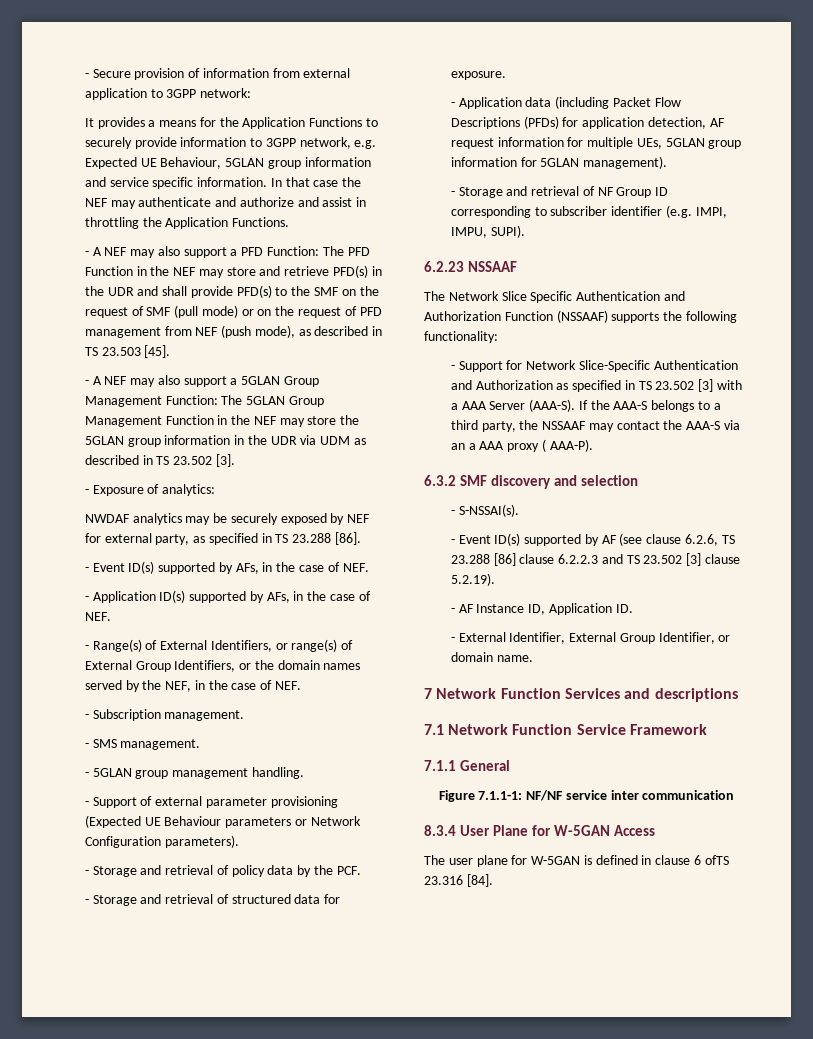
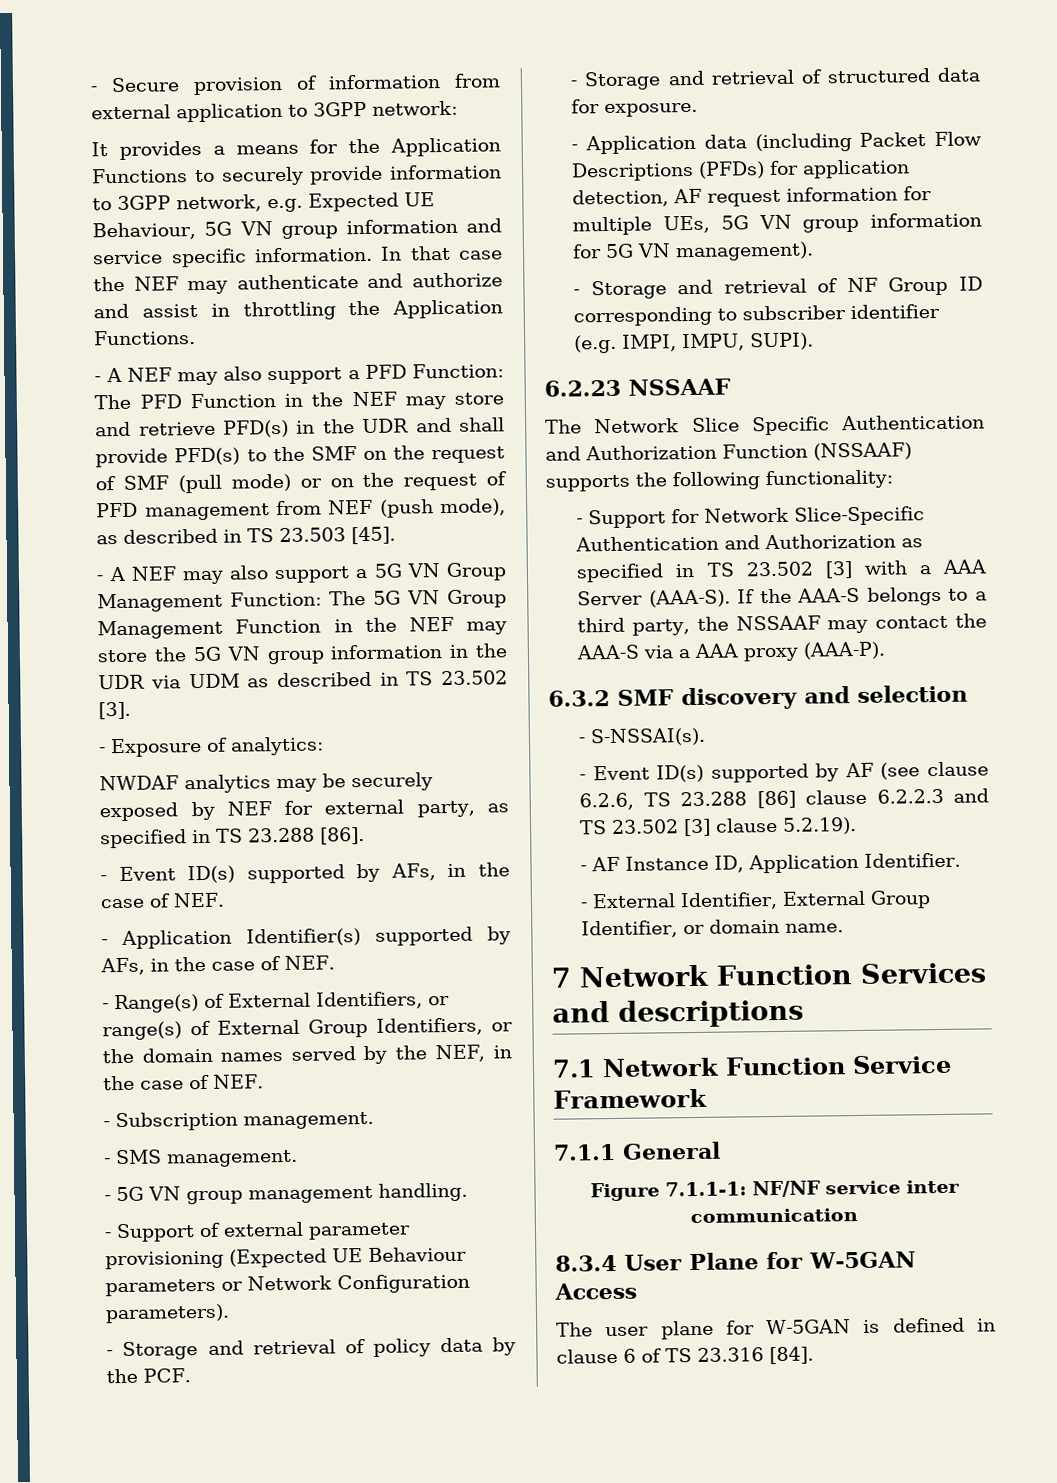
[225,158,265,167] 5GLAN -> [204,221,273,236] 5G VN
[241,376,281,385] 5GLAN -> [373,563,440,578] 5G VN
[246,396,286,405] 5GLAN -> [373,590,441,605] 5G VN
[84,436,124,445] 5GLAN -> [192,646,260,662] 5G VN
[159,590,186,603] ID(s) -> [246,928,362,947] Identifier(s)
[92,768,132,777] 5GLAN -> [116,1186,182,1202] 5G VN
[665,138,705,147] 5GLAN -> [720,214,792,230] 5G VN
[540,158,580,167] 5GLAN -> [605,243,672,259] 5G VN
[450,443,465,450] an -> (674, 652) none
[541,439,593,452] ( AAA-P). -> [803,641,887,660] (AAA-P).
[615,604,633,613] ID. -> [864,852,962,868] Identifier.
[704,855,729,865] ofTS -> [641,1348,692,1363] of TS

